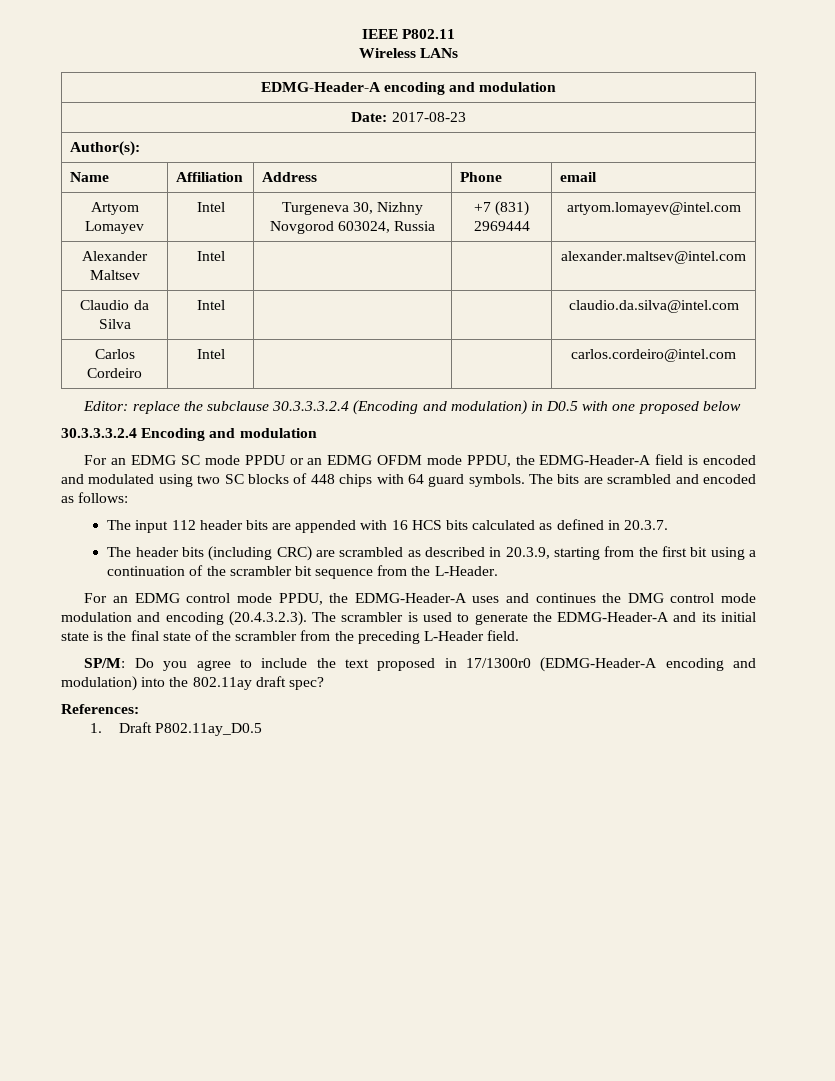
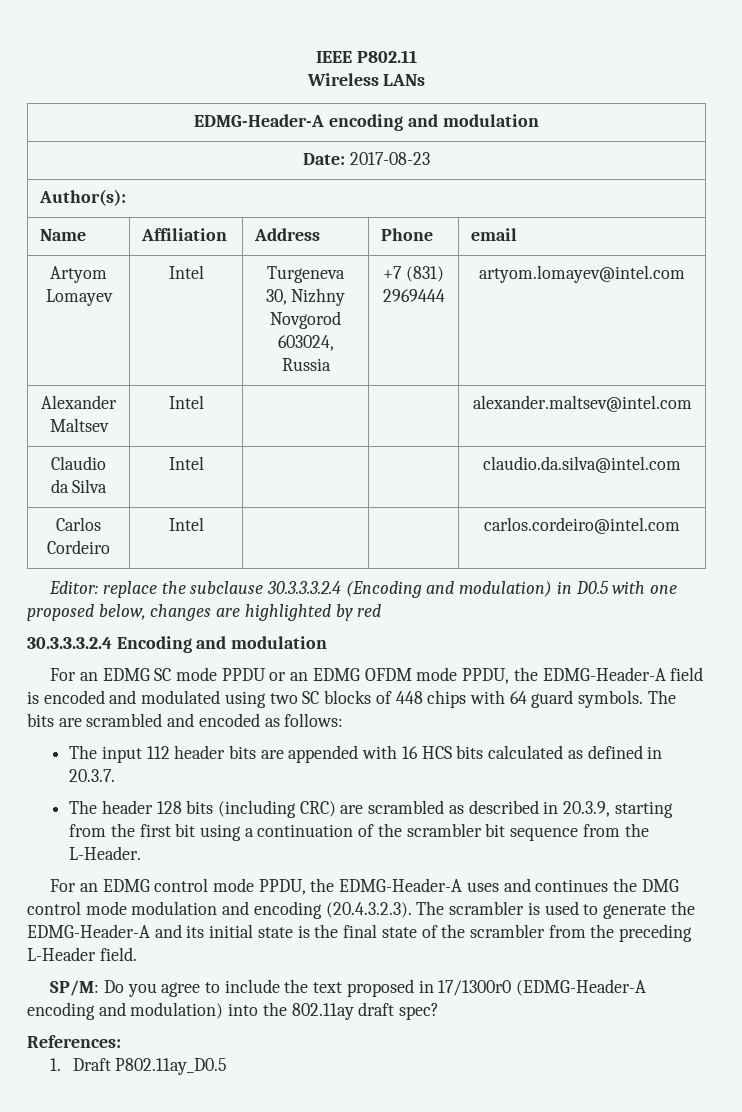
[702,401,741,411] below -> [98,604,382,621] below, changes are highlighted by red
(179, 552) none -> [156,801,182,814] 128

